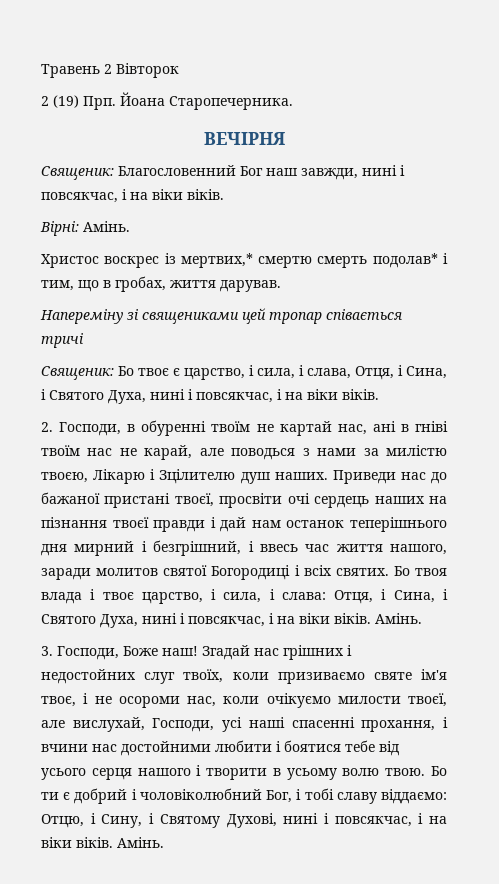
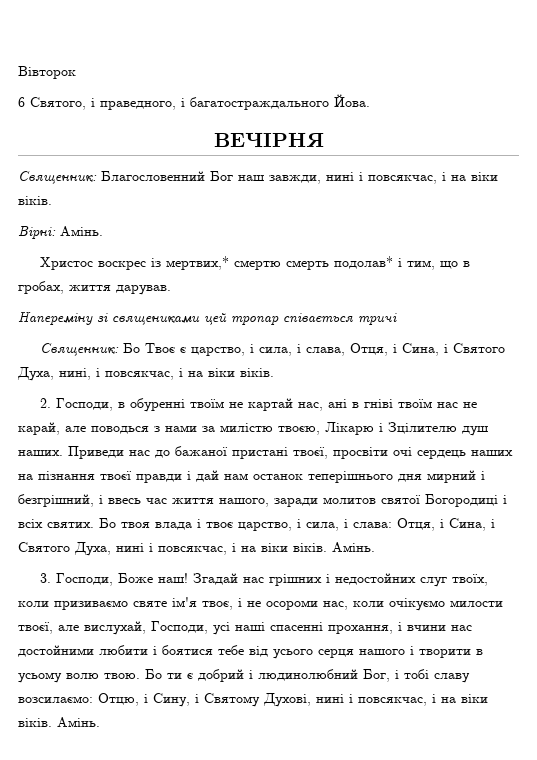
[41,64,112,78] Травень 2 -> (18, 72) none
[41,92,293,110] 2 (19) Прп. Йоана Старопечерника. -> [18,94,370,110] 6 Святого, і праведного, і багатостраждального Йова.
[41,166,114,180] Священик: -> [18,171,97,184] Священник:
[41,366,169,380] Священик: Бо твоє -> [40,343,176,356] Священник: Бо Твоє
[150,389,185,400] нині -> [59,368,91,380] нині,
[139,788,262,800] чоловіколюбний -> [258,669,358,681] людинолюбний
[381,789,448,804] віддаємо: -> [18,696,93,703] возсилаємо:

